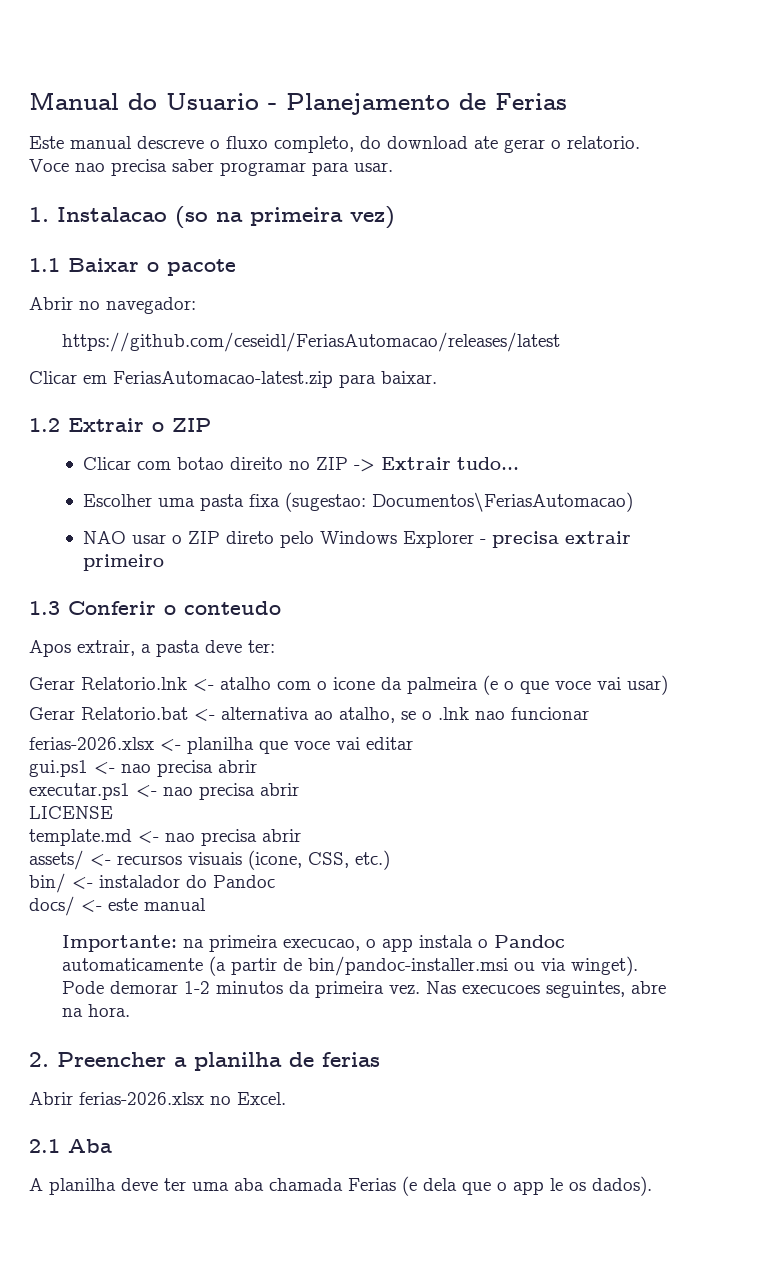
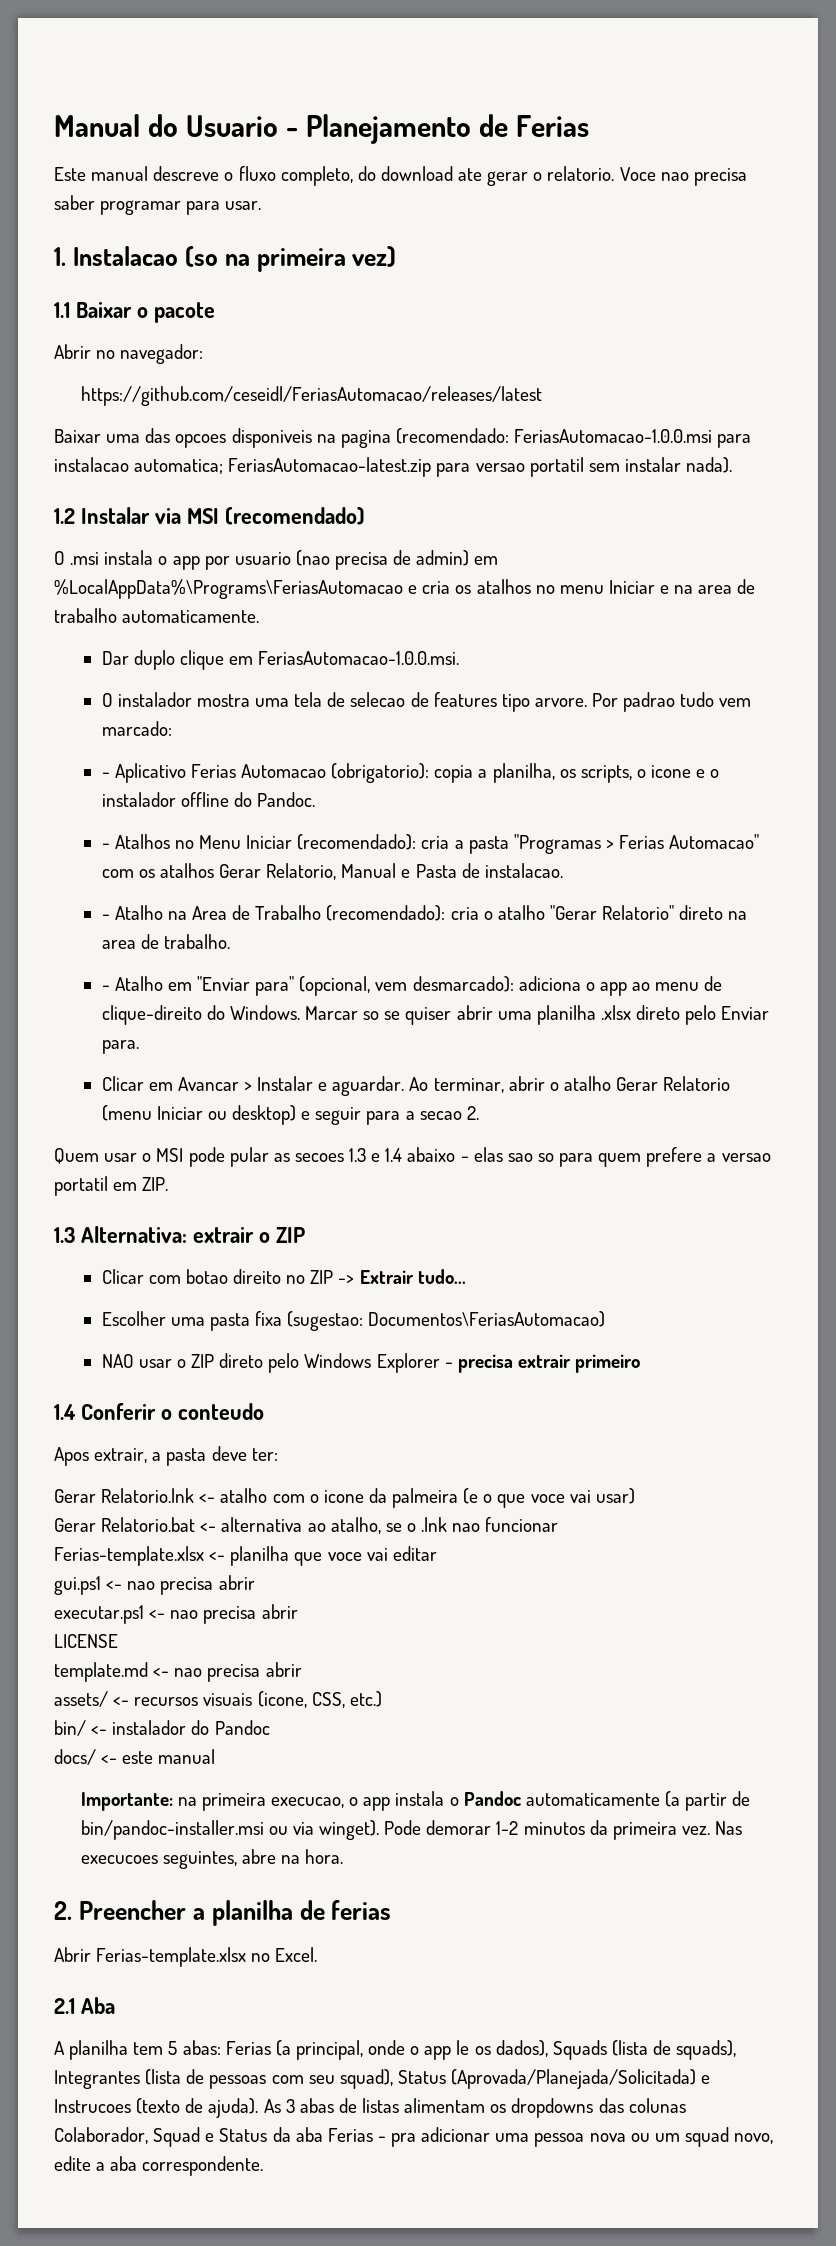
[29,371,437,388] [29,418,144,432] Clicar em FeriasAutomacao-latest.zip para baixar. // 1.2 Extrair -> [54,428,752,448] [54,457,733,477] [54,507,365,525] [54,550,499,570] [54,579,756,599] [54,608,260,623] [101,650,460,670] [101,692,752,712] [101,721,172,736] [101,763,720,783] [101,792,315,807] [101,834,760,854] [101,863,563,880] [101,905,748,921] [101,934,230,949] [101,976,723,996] [101,1005,770,1025] [101,1040,139,1054] [101,1076,731,1096] [101,1105,479,1125] [54,1147,771,1167] [54,1176,169,1196] [54,1226,254,1243] Baixar uma das opcoes disponiveis na pagina (recomendado: FeriasAutomacao-1.0.0.msi para instalacao automatica; FeriasAutomacao-latest.zip para versao portatil sem instalar nada). // 1.2 Instalar via MSI (recomendado) // O .msi instala o app por usuario (nao precisa de admin) em %LocalAppData%\Programs\FeriasAutomacao e cria os atalhos no menu Iniciar e na area de trabalho automaticamente. // Dar duplo clique em FeriasAutomacao-1.0.0.msi. // O instalador mostra uma tela de selecao de features tipo arvore. Por padrao tudo vem marcado: // - Aplicativo Ferias Automacao (obrigatorio): copia a planilha, os scripts, o icone e o instalador offline do Pandoc. // - Atalhos no Menu Iniciar (recomendado): cria a pasta "Programas > Ferias Automacao" com os atalhos Gerar Relatorio, Manual e Pasta de instalacao. // - Atalho na Area de Trabalho (recomendado): cria o atalho "Gerar Relatorio" direto na area de trabalho. // - Atalho em "Enviar para" (opcional, vem desmarcado): adiciona o app ao menu de clique-direito do Windows. Marcar so se quiser abrir uma planilha .xlsx direto pelo Enviar para. // Clicar em Avancar > Instalar e aguardar. Ao terminar, abrir o atalho Gerar Relatorio (menu Iniciar ou desktop) e seguir para a secao 2. // Quem usar o MSI pode pular as secoes 1.3 e 1.4 abaixo - elas sao so para quem prefere a versao portatil em ZIP. // 1.3 Alternativa: extrair
[29,601,60,615] 1.3 -> [54,1404,76,1420] 1.4
[29,737,154,750] ferias-2026.xlsx -> [54,1546,204,1566] Ferias-template.xlsx
[79,1092,204,1105] ferias-2026.xlsx -> [96,1947,247,1967] Ferias-template.xlsx
[121,1176,652,1196] deve ter uma aba chamada Ferias (e dela que o app le os dados). -> [133,2040,737,2060] [54,2069,711,2089] [54,2098,686,2118] [54,2127,774,2147] [54,2156,264,2176] tem 5 abas: Ferias (a principal, onde o app le os dados), Squads (lista de squads), Integrantes (lista de pessoas com seu squad), Status (Aprovada/Planejada/Solicitada) e Instrucoes (texto de ajuda). As 3 abas de listas alimentam os dropdowns das colunas Colaborador, Squad e Status da aba Ferias - pra adicionar uma pessoa nova ou um squad novo, edite a aba correspondente.

